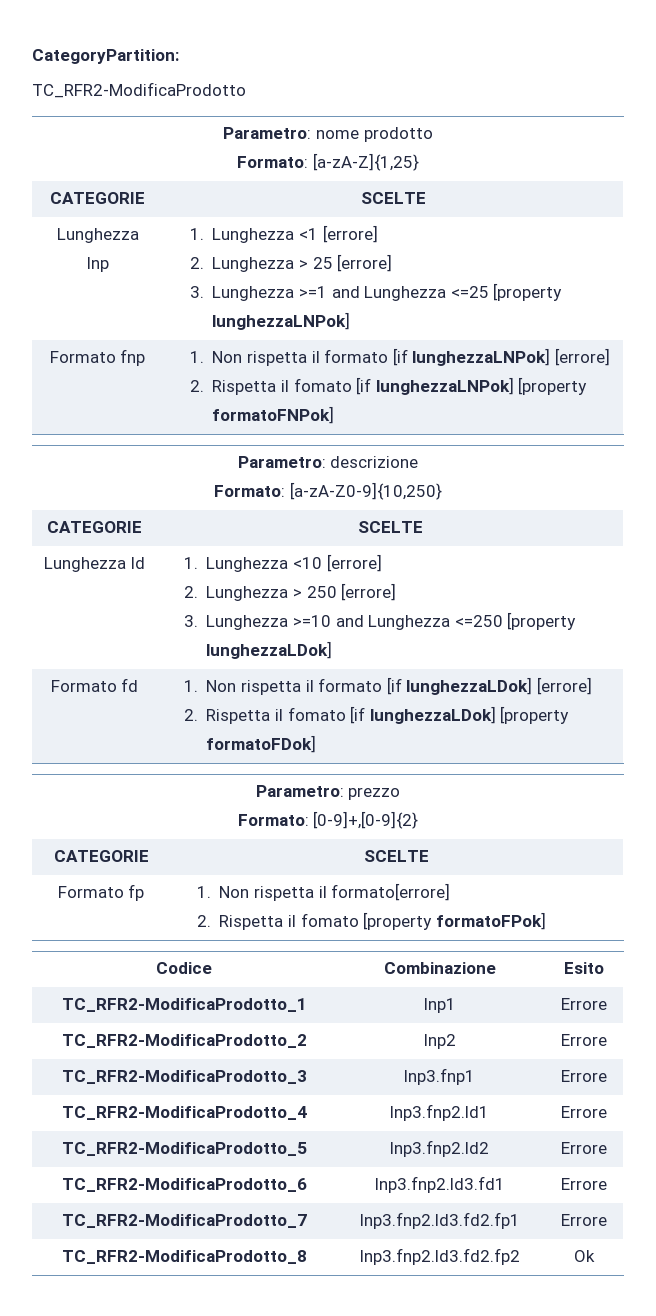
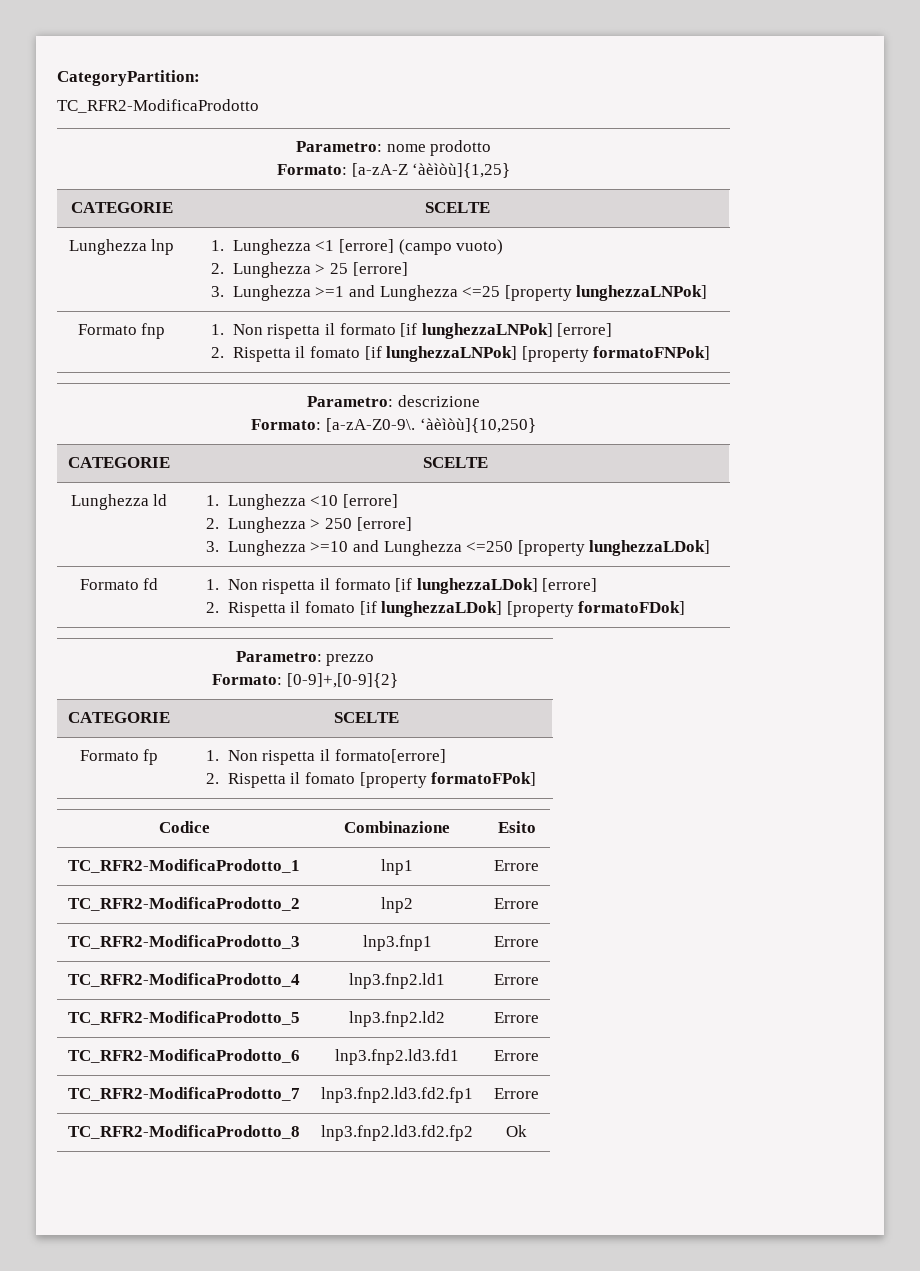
[312,153,419,171] [a-zA-Z]{1,25} -> [351,163,511,178] [a-zA-Z ‘àèìòù]{1,25}
(378, 234) none -> [398,239,504,255] (campo vuoto)
[289,482,442,500] [a-zA-Z0-9]{10,250} -> [326,418,536,433] [a-zA-Z0-9\. ‘àèìòù]{10,250}

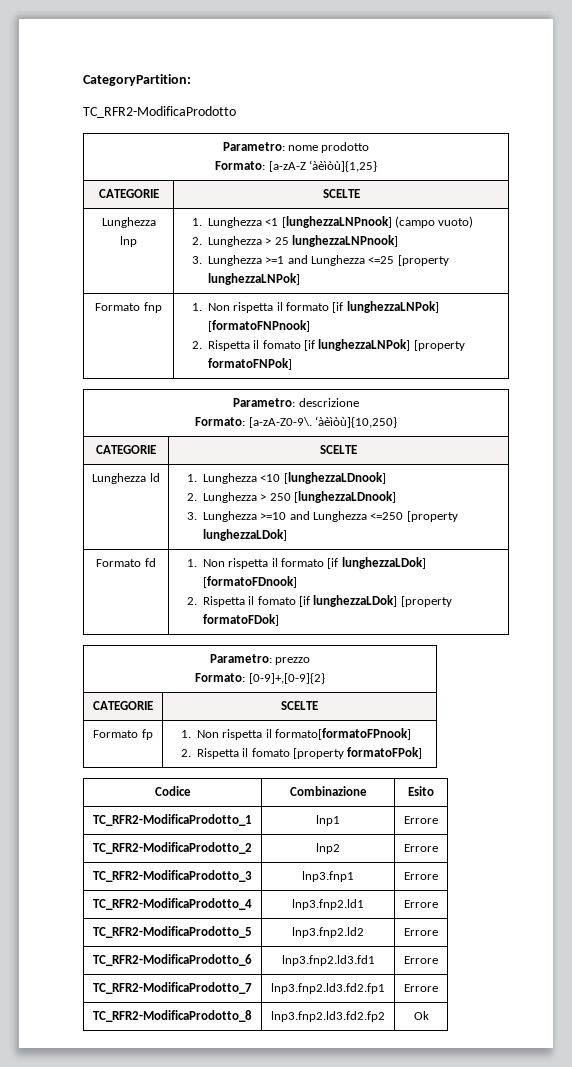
[338,239,394,253] [errore] -> [281,216,392,228] [lunghezzaLNPnook]
[352,262,408,276] [errore] -> [292,235,399,247] lunghezzaLNPnook]
[557,323,613,337] [errore] -> [207,320,310,332] [formatoFNPnook]
[342,494,398,508] [errore] -> [283,472,386,484] [lunghezzaLDnook]
[356,517,412,531] [errore] -> [294,491,397,503] [lunghezzaLDnook]
[542,578,598,592] [errore] -> [202,576,297,588] [formatoFDnook]
[334,749,446,763] formato[errore] -> [275,728,412,740] formato[formatoFPnook]

